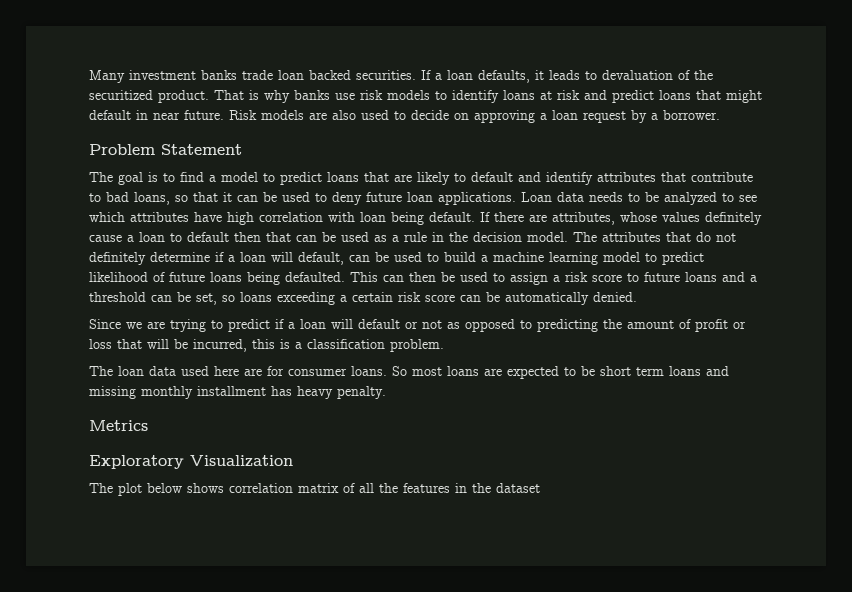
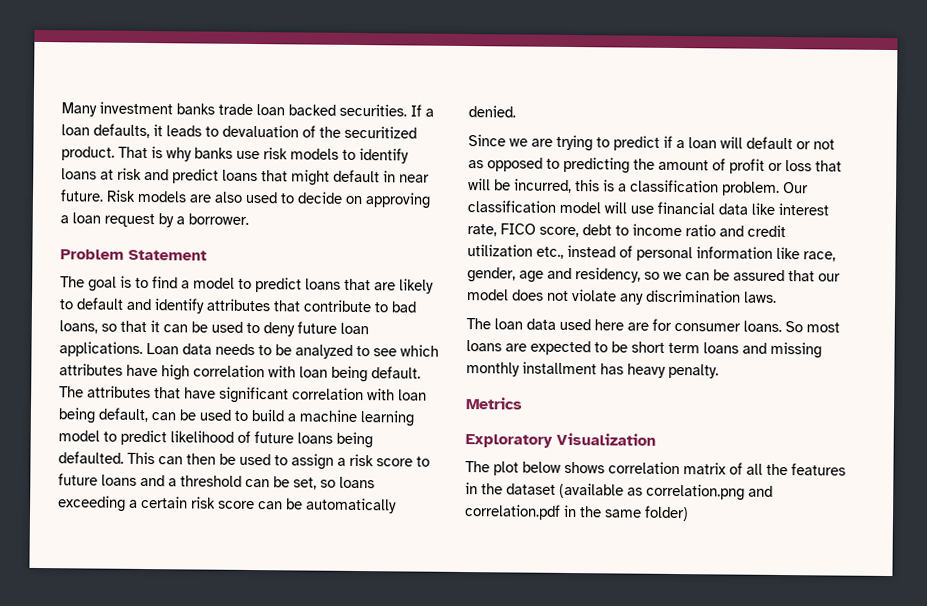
[480,212,762,225] [89,232,736,242] [89,252,293,265] If there are attributes, whose values definitely cause a loan to default then that can be used as a rule in the decision model. The attributes that do not definitely determine if a loan will -> [59,385,427,404] [58,407,95,424] The attributes that have significant correlation with loan being
(444, 345) none -> [783,182,809,194] [467,200,829,216] [467,223,786,238] [467,244,836,262] [467,267,841,283] [467,289,777,305] Our classification model will use financial data like interest rate, FICO score, debt to income ratio and credit utilization etc., instead of personal information like race, gender, age and residency, so we can be assured that our model does not violate any discrimination laws.
(540, 488) none -> [559,482,773,501] [464,504,689,522] (available as correlation.png and correlation.pdf in the same folder)

